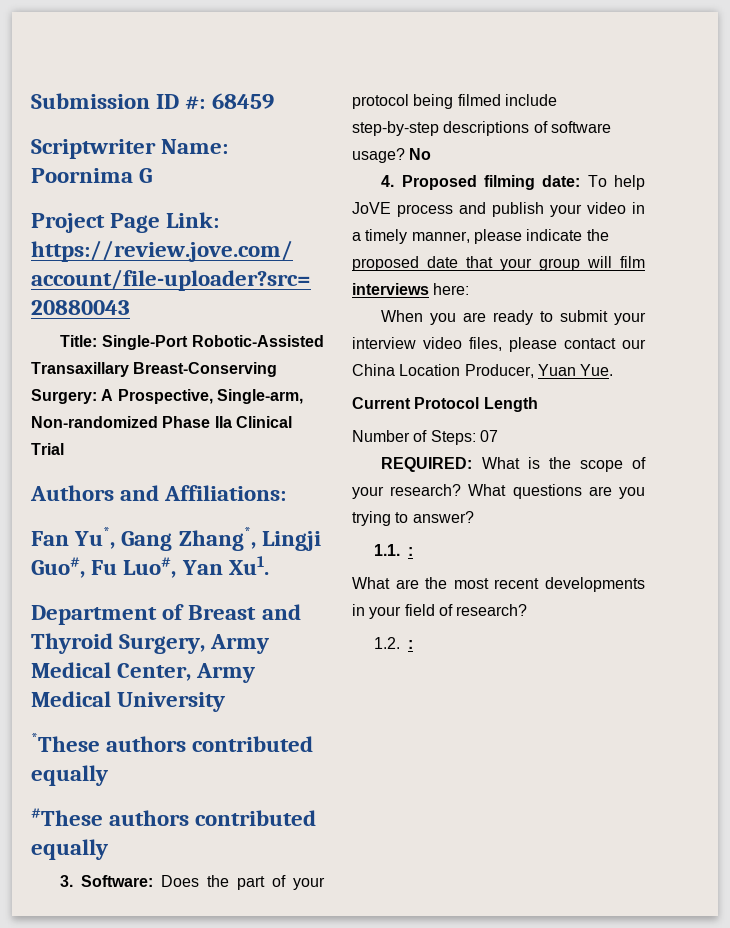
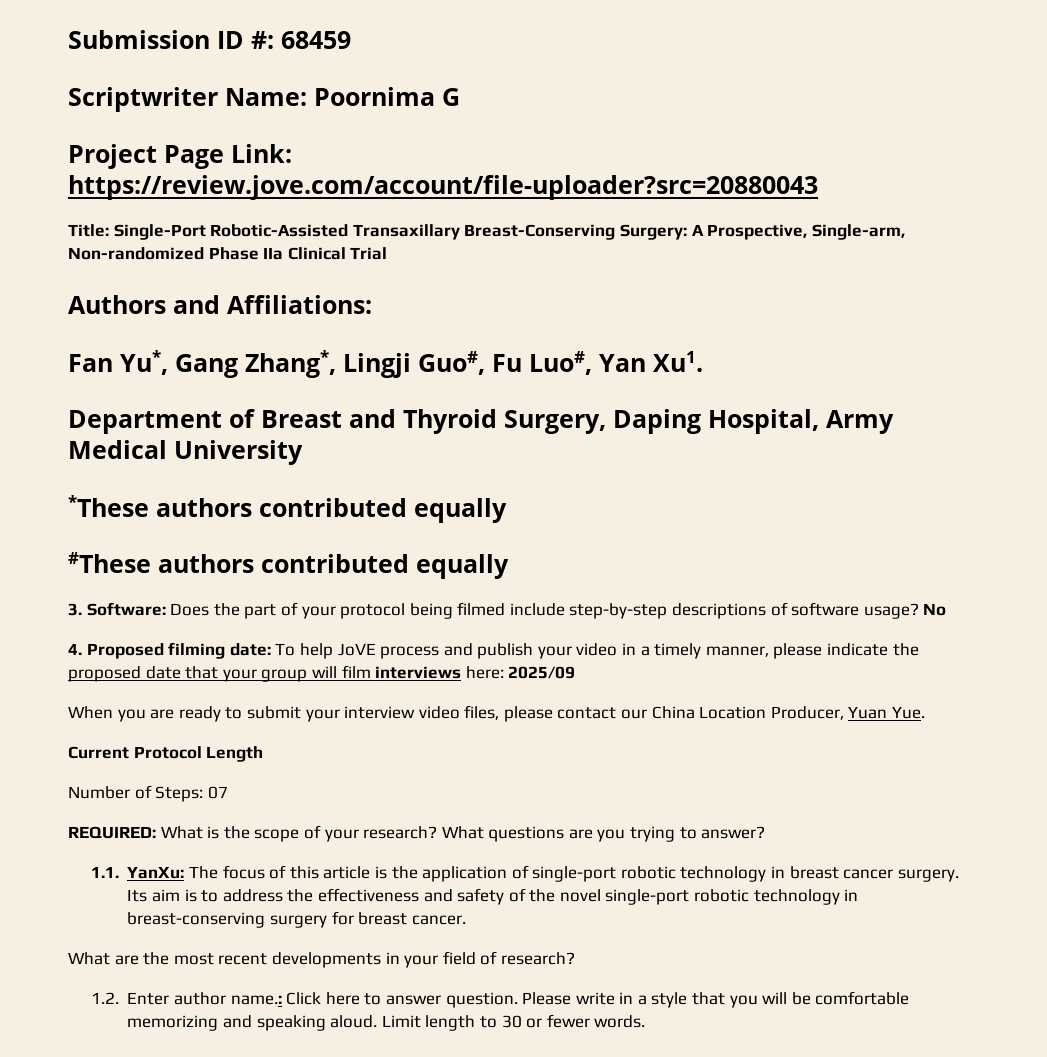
[210,634,270,654] [31,662,192,681] Army Medical Center, -> [612,409,819,434] Daping Hospital,
(470, 289) none -> [508,666,576,679] 2025/09
[408,547,414,556] : -> [127,865,959,882] [127,888,859,905] [127,911,466,928] YanXu: The focus of this article is the application of single-port robotic technology in breast cancer surgery. Its aim is to address the effectiveness and safety of the novel single-port robotic technology in breast-conserving surgery for breast cancer.
[408,640,414,649] : -> [127,991,910,1008] [127,1014,646,1031] Enter author name.: Click here to answer question. Please write in a style that you will be comfortable memorizing and speaking aloud. Limit length to 30 or fewer words.

